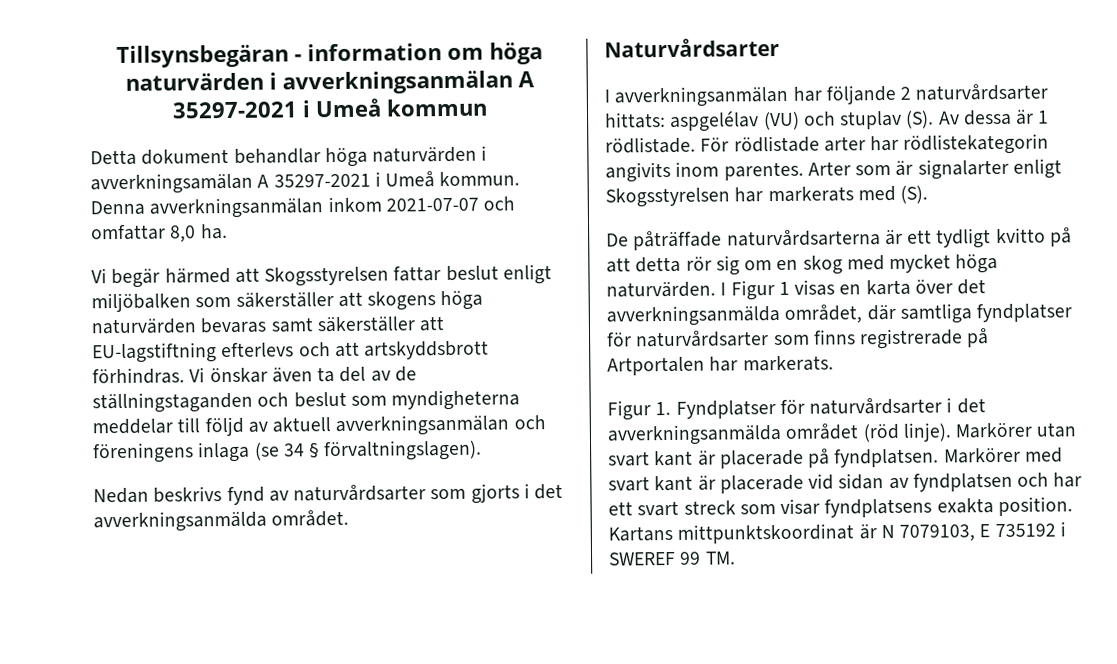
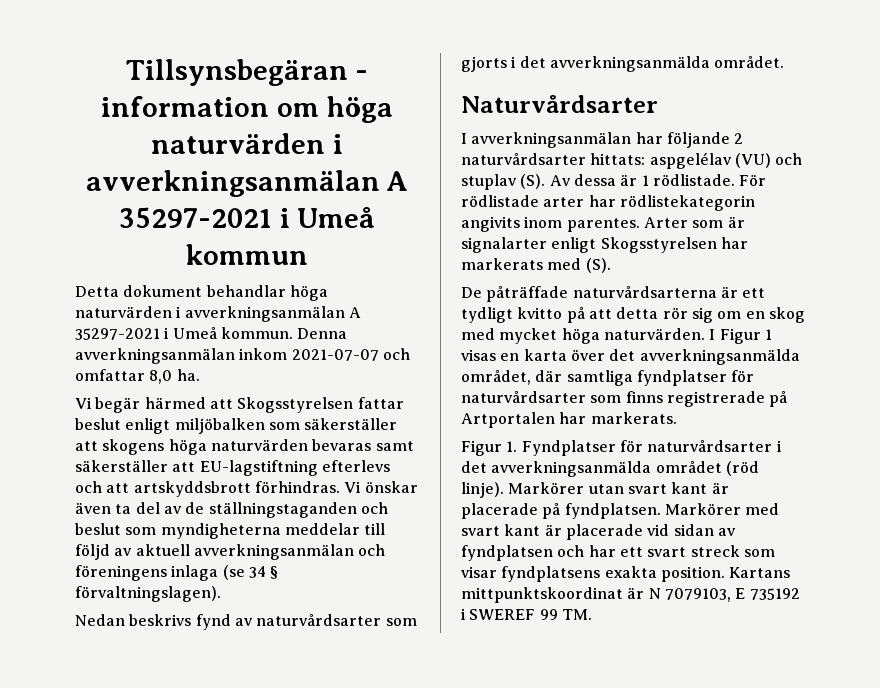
[90,172,253,195] avverkningsamälan -> [184,306,345,322] avverkningsanmälan

